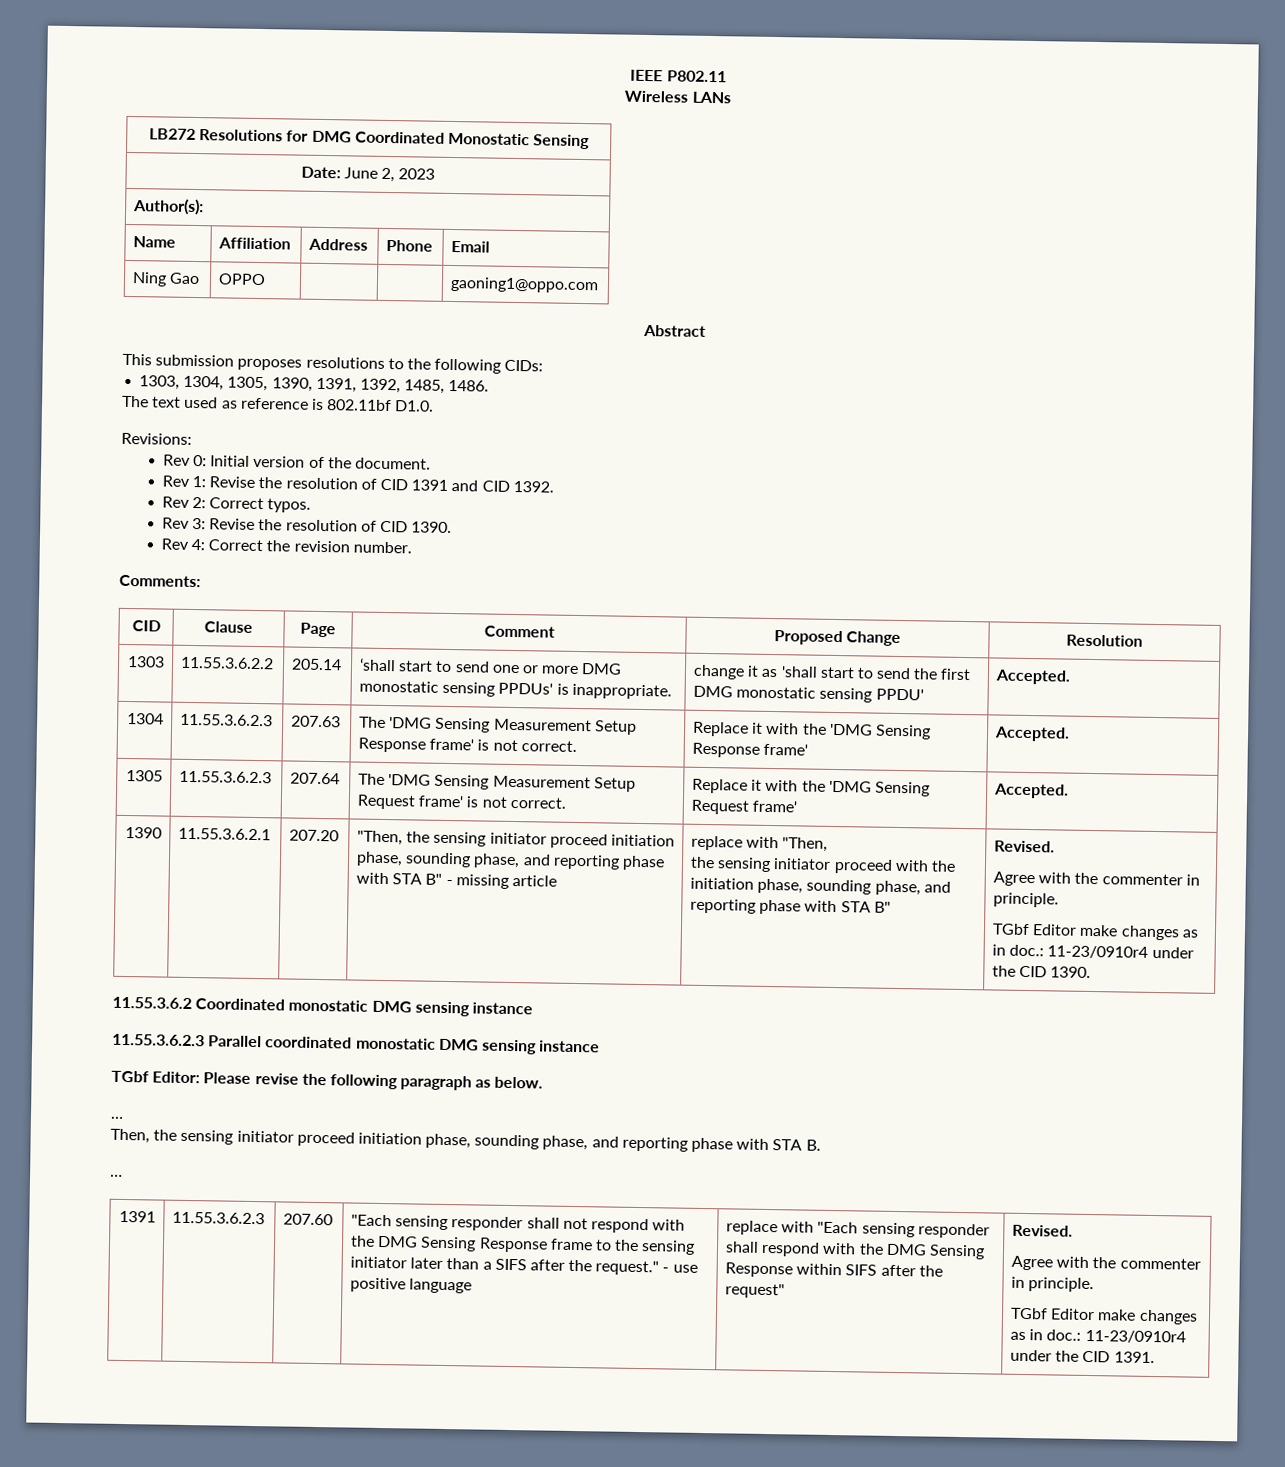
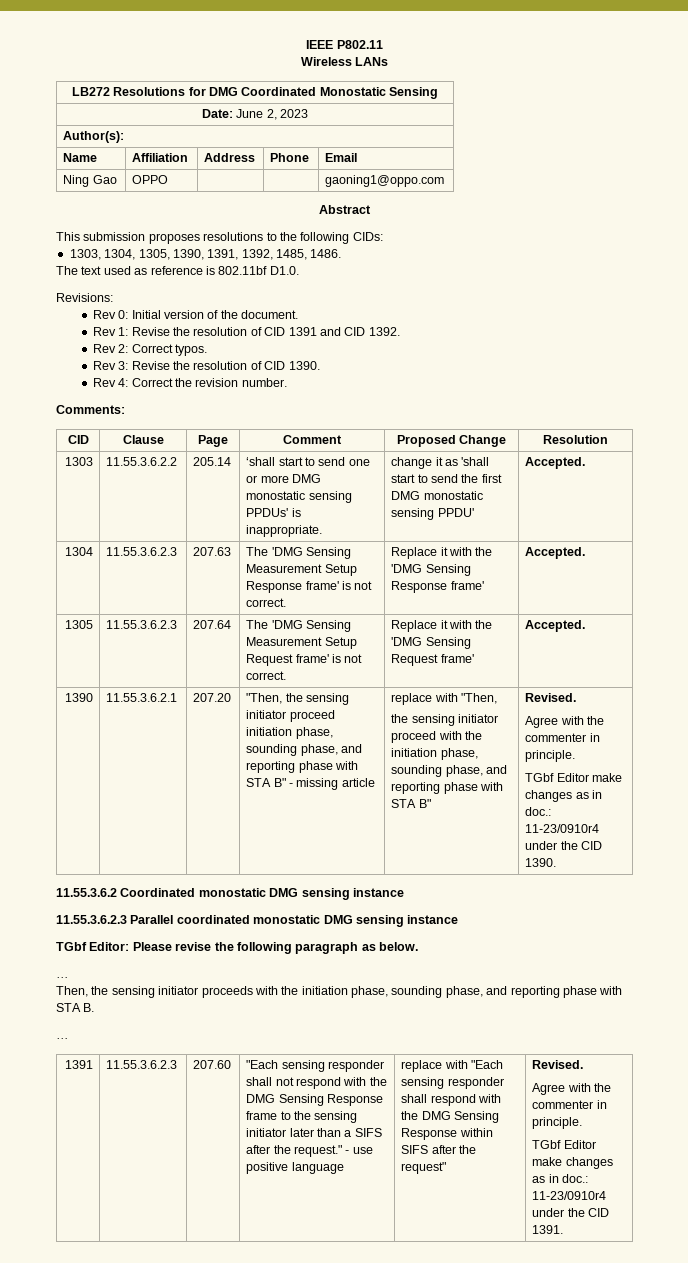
[296,1131,355,1147] proceed -> [201,986,299,998] proceeds with the

